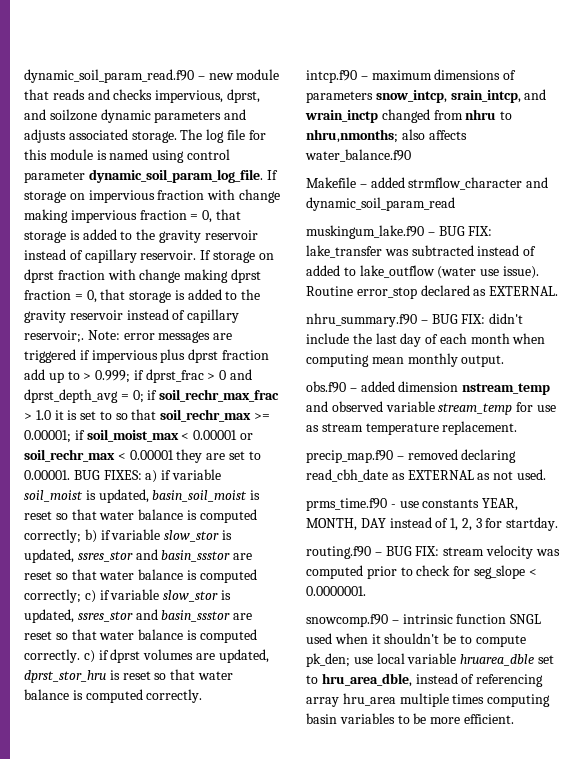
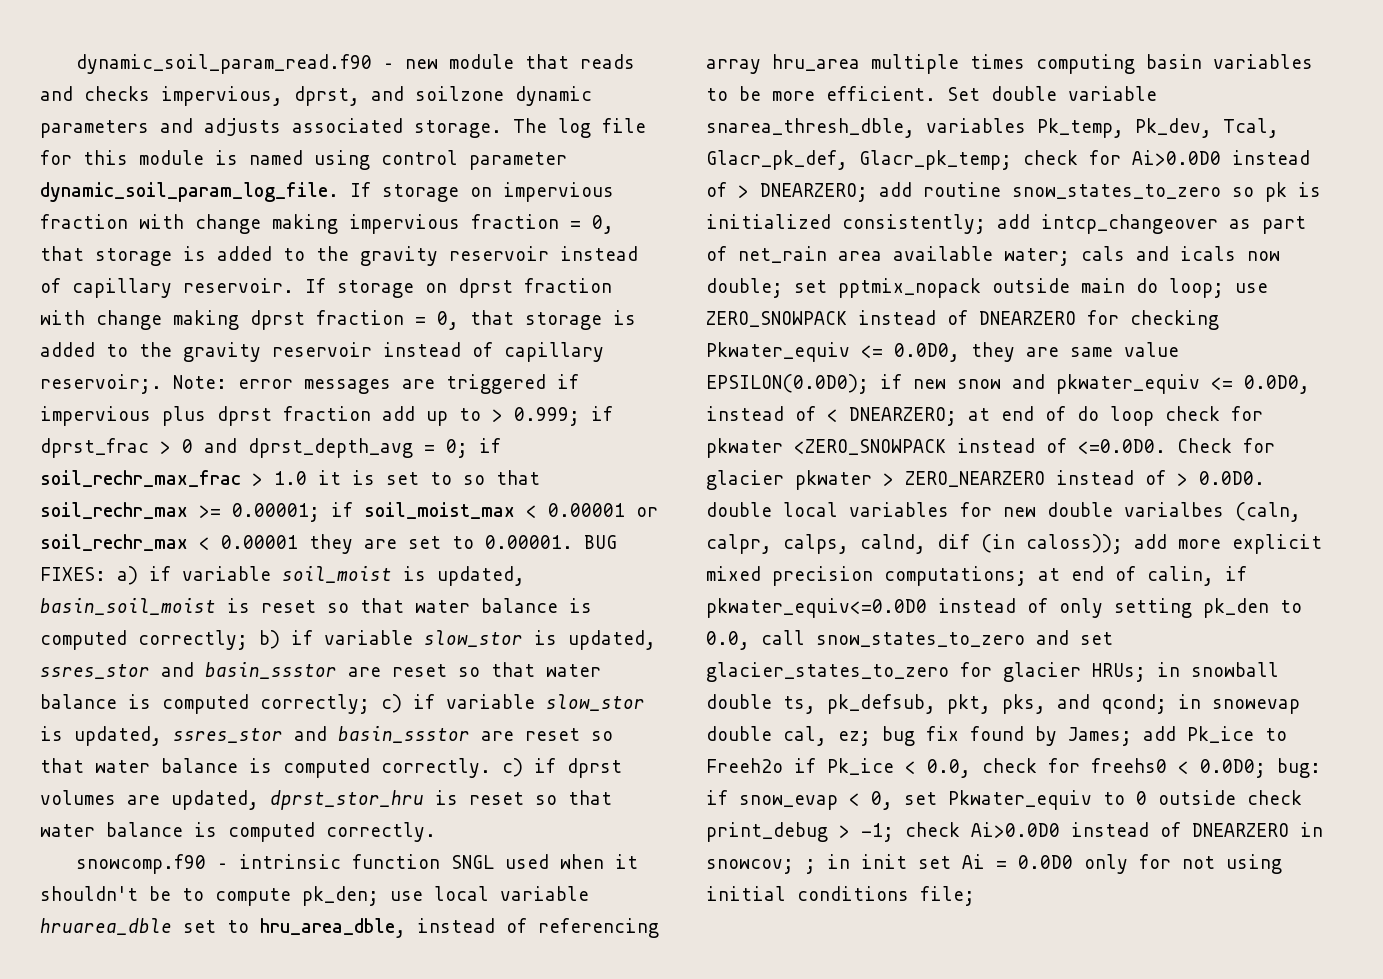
[306,69,517,83] [306,89,547,103] [305,109,513,123] [306,129,467,143] [305,149,411,162] [306,177,549,190] [306,197,455,211] [306,225,493,239] [306,245,537,258] [306,265,539,279] [306,285,559,299] [306,313,524,327] [306,333,546,347] [306,353,505,367] [306,381,551,395] [306,401,556,415] [306,421,518,435] [306,449,517,463] [306,469,546,482] [306,498,519,511] [306,517,559,531] [306,545,560,559] [306,565,537,579] [306,586,366,596] // intcp.f90 – maximum dimensions of parameters snow_intcp, srain_intcp, and wrain_inctp changed from nhru to nhru,nmonths; also affects water_balance.f90 // Makefile – added strmflow_character and dynamic_soil_param_read // muskingum_lake.f90 – BUG FIX: lake_transfer was subtracted instead of added to lake_outflow (water use issue). Routine error_stop declared as EXTERNAL. // nhru_summary.f90 – BUG FIX: didn't include the last day of each month when computing mean monthly output. // obs.f90 – added dimension nstream_temp and observed variable stream_temp for use as stream temperature replacement. // precip_map.f90 – removed declaring read_cbh_date as EXTERNAL as not used. // prms_time.f90 - use constants YEAR, MONTH, DAY instead of 1, 2, 3 for startday. // routing.f90 – BUG FIX: stream velocity was computed prior to check for seg_slope < 0.0000001. -> (436, 832) none
(514, 719) none -> [947,86,1157,101] [706,118,1279,138] [706,150,1310,170] [706,182,1321,202] [706,214,1306,234] [706,246,1280,266] [706,278,1268,298] [706,310,1219,330] [706,342,1179,362] [706,374,1310,394] [706,406,1263,426] [706,438,1275,458] [706,470,1265,490] [706,502,1301,522] [706,534,1322,554] [706,566,1247,586] [706,598,1302,618] [706,630,1113,650] [706,662,1279,682] [706,694,1300,714] [706,726,1287,746] [706,758,1321,778] [706,790,1302,810] [706,822,1323,842] [706,854,1282,874] [706,886,975,906] Set double variable snarea_thresh_dble, variables Pk_temp, Pk_dev, Tcal, Glacr_pk_def, Glacr_pk_temp; check for Ai>0.0D0 instead of > DNEARZERO; add routine snow_states_to_zero so pk is initialized consistently; add intcp_changeover as part of net_rain area available water; cals and icals now double; set pptmix_nopack outside main do loop; use ZERO_SNOWPACK instead of DNEARZERO for checking Pkwater_equiv <= 0.0D0, they are same value EPSILON(0.0D0); if new snow and pkwater_equiv <= 0.0D0, instead of < DNEARZERO; at end of do loop check for pkwater <ZERO_SNOWPACK instead of <=0.0D0. Check for glacier pkwater > ZERO_NEARZERO instead of > 0.0D0. double local variables for new double varialbes (caln, calpr, calps, calnd, dif (in caloss)); add more explicit mixed precision computations; at end of calin, if pkwater_equiv<=0.0D0 instead of only setting pk_den to 0.0, call snow_states_to_zero and set glacier_states_to_zero for glacier HRUs; in snowball double ts, pk_defsub, pkt, pks, and qcond; in snowevap double cal, ez; bug fix found by James; add Pk_ice to Freeh2o if Pk_ice < 0.0, check for freehs0 < 0.0D0; bug: if snow_evap < 0, set Pkwater_equiv to 0 outside check print_debug > -1; check Ai>0.0D0 instead of DNEARZERO in snowcov; ; in init set Ai = 0.0D0 only for not using initial conditions file;

